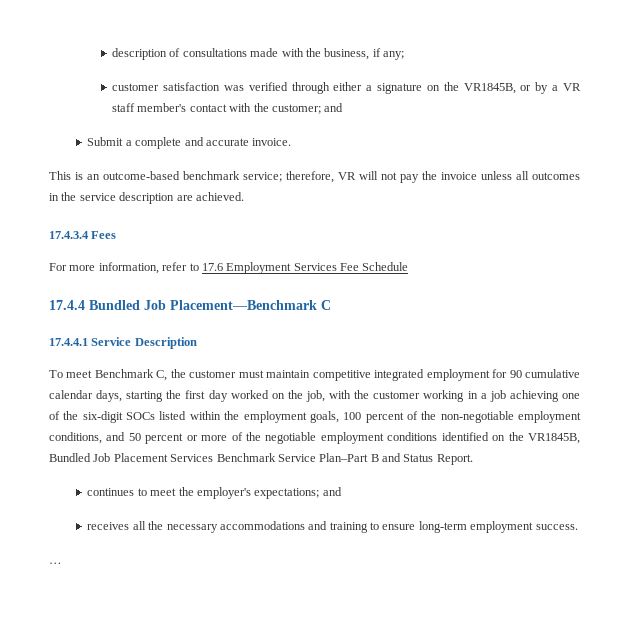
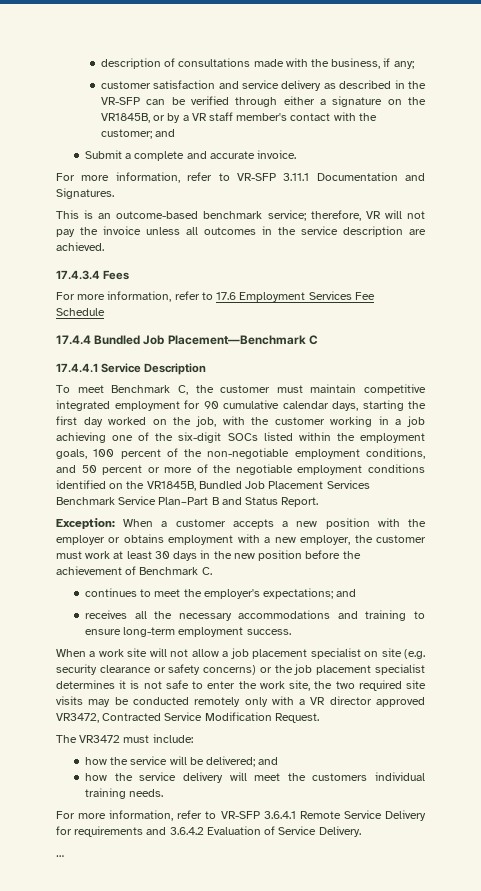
[223,85,244,91] was -> [218,80,426,91] [100,97,186,105] and service delivery as described in the VR-SFP can be
(292, 142) none -> [56,172,425,183] [56,188,114,199] // For more information, refer to VR-SFP 3.11.1 Documentation and Signatures.
(473, 459) none -> [56,518,426,529] [56,534,426,545] [56,550,361,561] [56,566,212,575] // Exception: When a customer accepts a new position with the employer or obtains employment with a new employer, the customer must work at least 30 days in the new position before the achievement of Benchmark C.
(578, 527) none -> [56,648,425,659] [56,664,425,675] [56,680,426,691] [56,696,426,707] [56,712,319,723] [56,734,193,743] [85,756,279,767] [85,772,425,783] [85,788,164,799] [56,810,426,821] [56,826,361,837] // When a work site will not allow a job placement specialist on site (e.g. security clearance or safety concerns) or the job placement specialist determines it is not safe to enter the work site, the two required site visits may be conducted remotely only with a VR director approved VR3472, Contracted Service Modification Request. // The VR3472 must include: // how the service will be delivered; and // how the service delivery will meet the customers individual training needs. // For more information, refer to VR-SFP 3.6.4.1 Remote Service Delivery for requirements and 3.6.4.2 Evaluation of Service Delivery.

